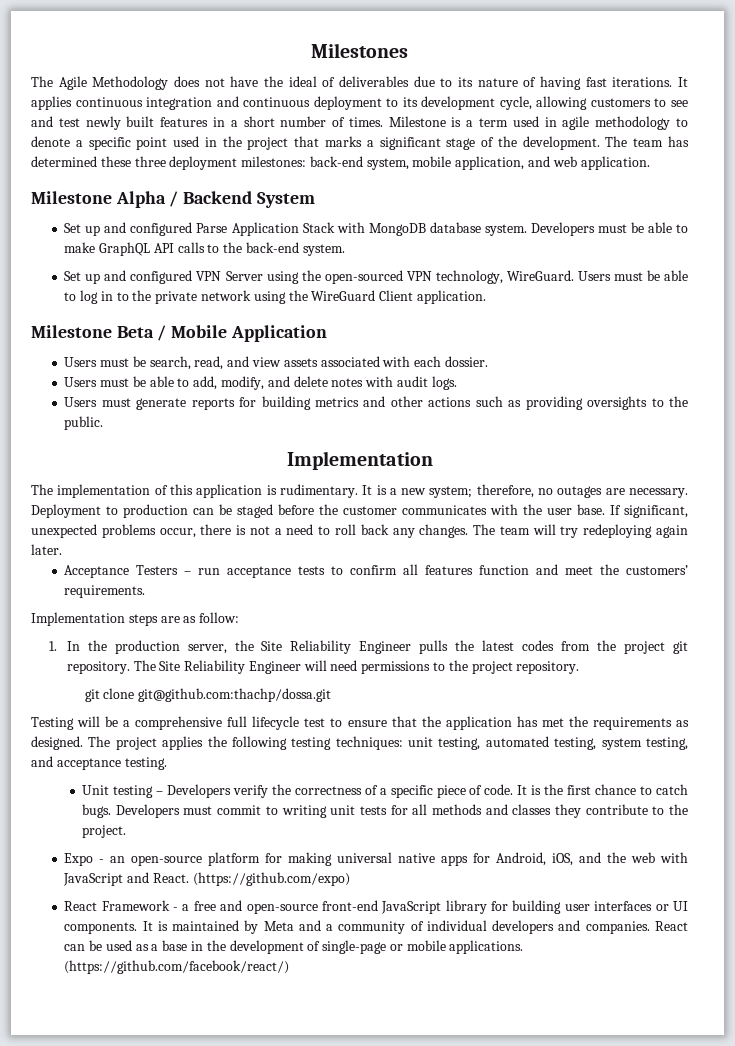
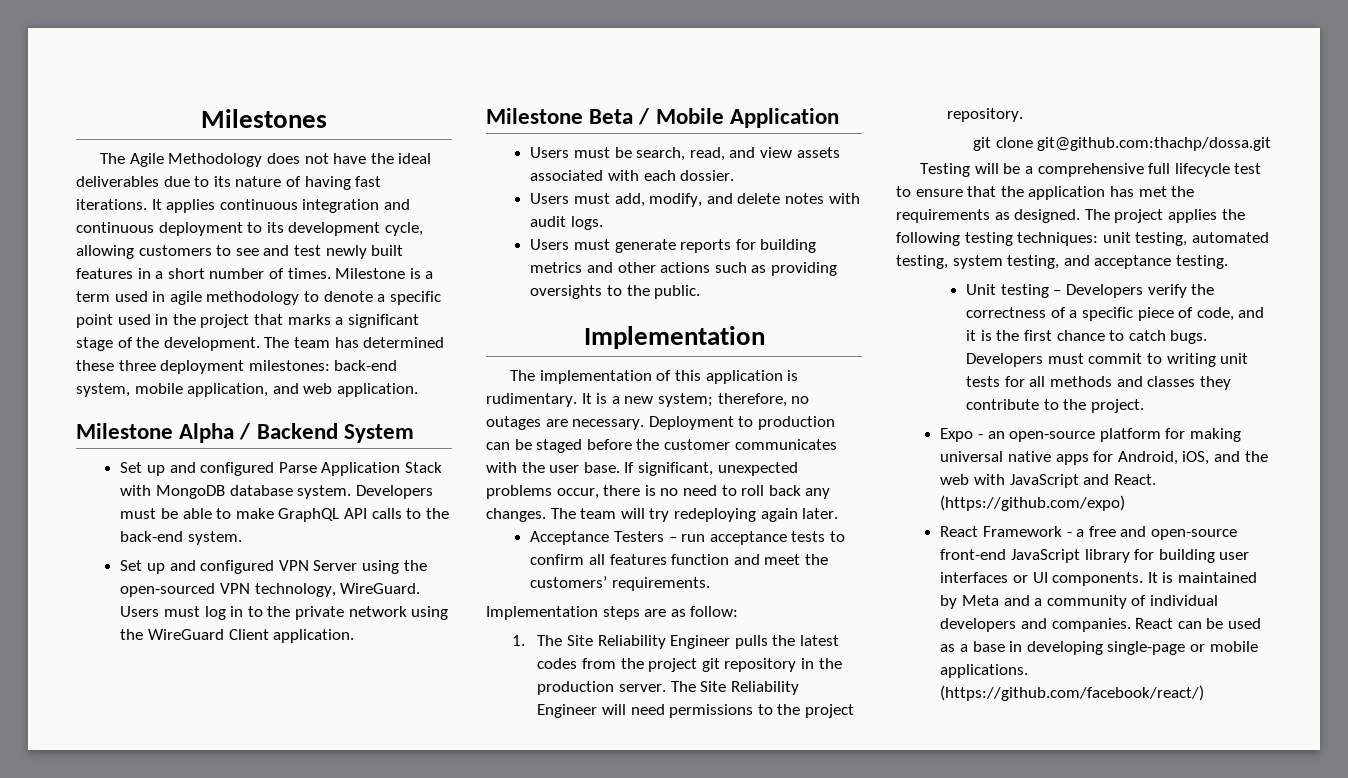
[322,77,336,87] of -> (432, 158) none
[646,270,688,281] [64,292,77,301] be able to -> (201, 611) none
[132,376,190,387] be able to -> (611, 198) none
[249,526,282,535] not a -> [660,488,679,496] no
[66,640,254,654] In the production server, the -> [537,635,563,646] The
[66,661,130,674] repository. -> [724,658,842,672] [537,681,667,695] repository in the production server.
[484,784,528,795] code. It -> [1196,307,1265,321] [966,330,977,341] code, and it
[206,940,321,954] the development of -> [1026,641,1103,655] developing

